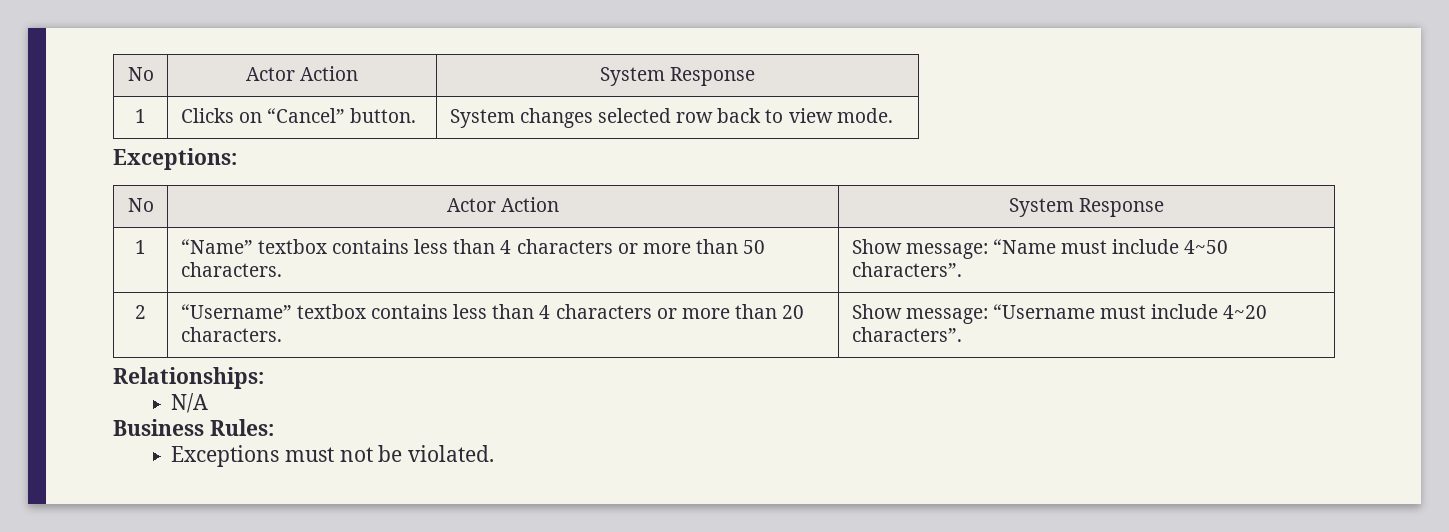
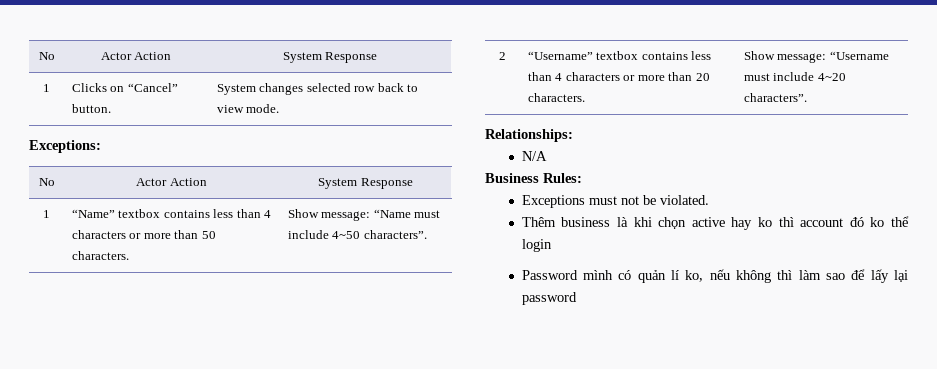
(495, 453) none -> [521,216,909,230] [521,239,552,252] [521,269,908,283] [521,292,577,305] // Thêm business là khi chọn active hay ko thì account đó ko thể login // Password mình có quản lí ko, nếu không thì làm sao để lấy lại password

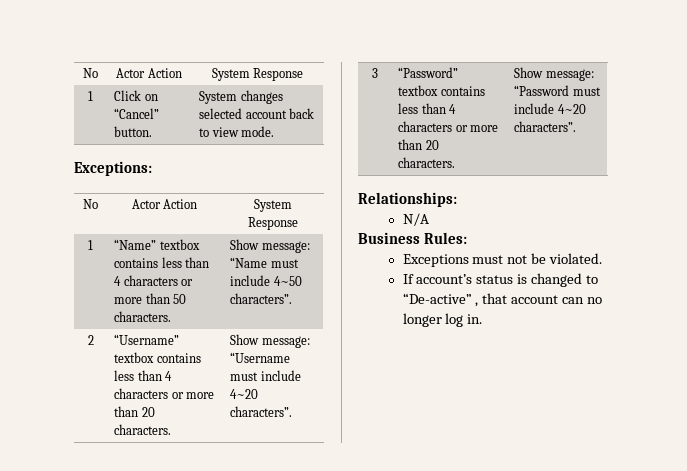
[38,52,55,60] [100,52,172,60] [282,52,378,63] [43,84,50,92] [71,83,107,92] No | Actor Action | System Response // 1 | Clicks -> [83,68,98,78] [116,68,182,78] [211,68,304,81] [88,91,93,101] [114,90,142,101] No | Actor Action | System Response // 1 | Click
[354,86,376,92] row -> [245,110,287,119] account
(807, 97) none -> [371,68,378,78] [398,67,459,78] [398,85,485,96] [398,103,457,114] [398,121,499,132] [398,139,439,150] [398,157,456,168] [514,67,594,81] [514,85,601,96] [514,103,586,114] [514,121,577,132] // 3 | “Password” textbox contains less than 4 characters or more than 20 characters. | Show message: “Password must include 4~20 characters”.
[521,216,909,230] [521,239,552,252] [521,269,908,283] [521,292,577,305] Thêm business là khi chọn active hay ko thì account đó ko thể login // Password mình có quản lí ko, nếu không thì làm sao để lấy lại password -> [402,273,599,287] [402,293,603,307] [402,313,483,327] If account’s status is changed to “De-active” , that account can no longer log in.

